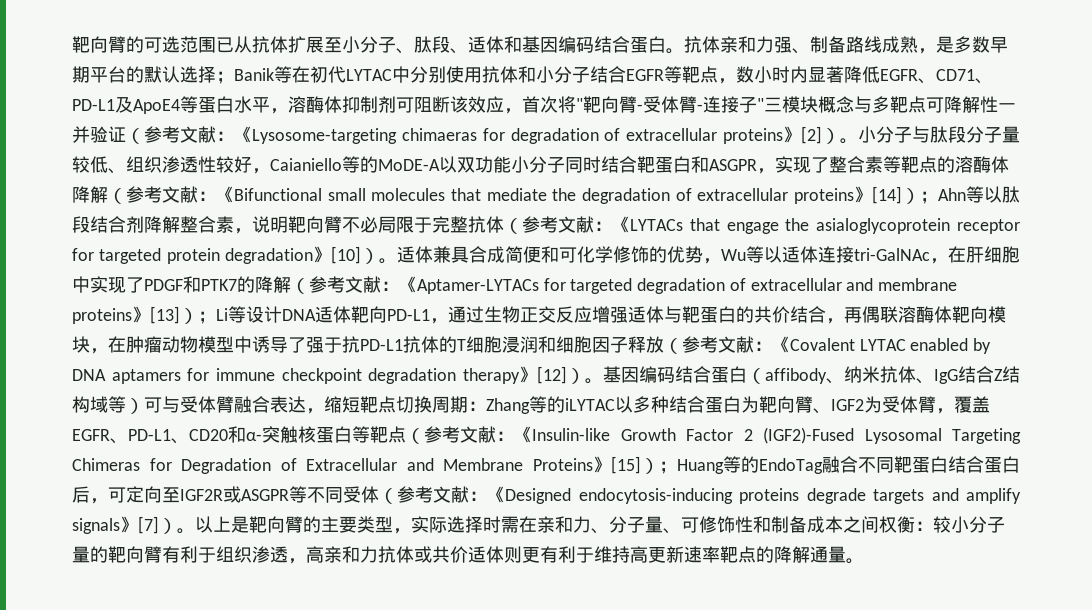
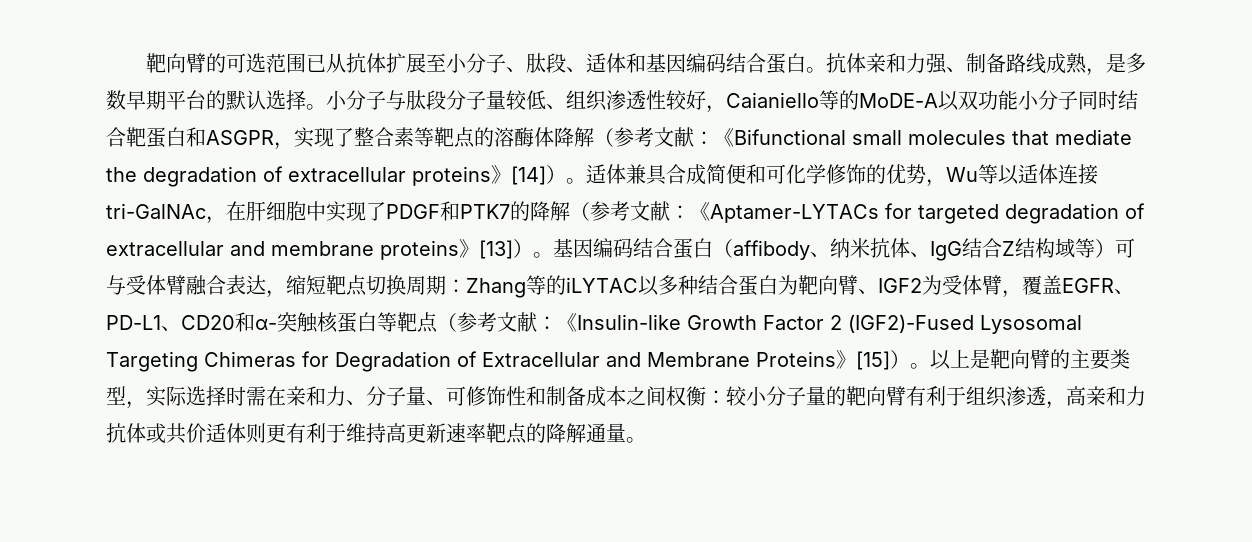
[216,66,993,84] [72,96,1016,114] [72,126,841,144] ；Banik等在初代LYTAC中分别使用抗体和小分子结合EGFR等靶点，数小时内显著降低EGFR、CD71、PD-L1及ApoE4等蛋白水平，溶酶体抑制剂可阻断该效应，首次将"靶向臂-受体臂-连接子"三模块概念与多靶点可降解性一并验证（参考文献：《Lysosome-targeting chimaeras for degradation of extracellular proteins》[2]） -> (306, 100) none
[919,186,1020,204] [72,216,1020,234] [72,246,379,264] ；Ahn等以肽段结合剂降解整合素，说明靶向臂不必局限于完整抗体（参考文献：《LYTACs that engage the asialoglycoprotein receptor for targeted protein degradation》[10]） -> (566, 174) none
[198,306,1006,324] [72,336,992,354] [72,366,585,384] ；Li等设计DNA适体靶向PD-L1，通过生物正交反应增强适体与靶蛋白的共价结合，再偶联溶酶体靶向模块，在肿瘤动物模型中诱导了强于抗PD-L1抗体的T细胞浸润和细胞因子释放（参考文献：《Covalent LYTAC enabled by DNA aptamers for immune checkpoint degradation therapy》[12]） -> (533, 248) none
[659,456,1020,474] [72,486,1021,504] [72,516,177,534] ；Huang等的EndoTag融合不同靶蛋白结合蛋白后，可定向至IGF2R或ASGPR等不同受体（参考文献：《Designed endocytosis-inducing proteins degrade targets and amplify signals》[7]） -> (910, 359) none

